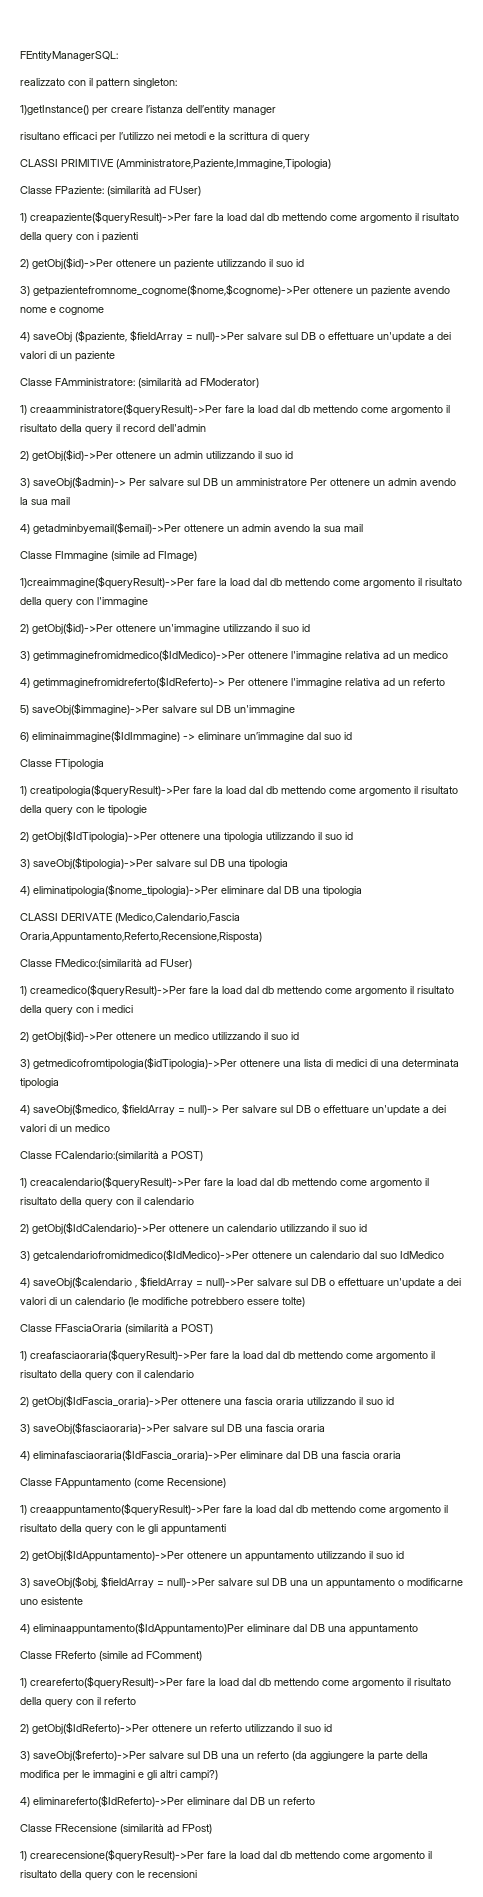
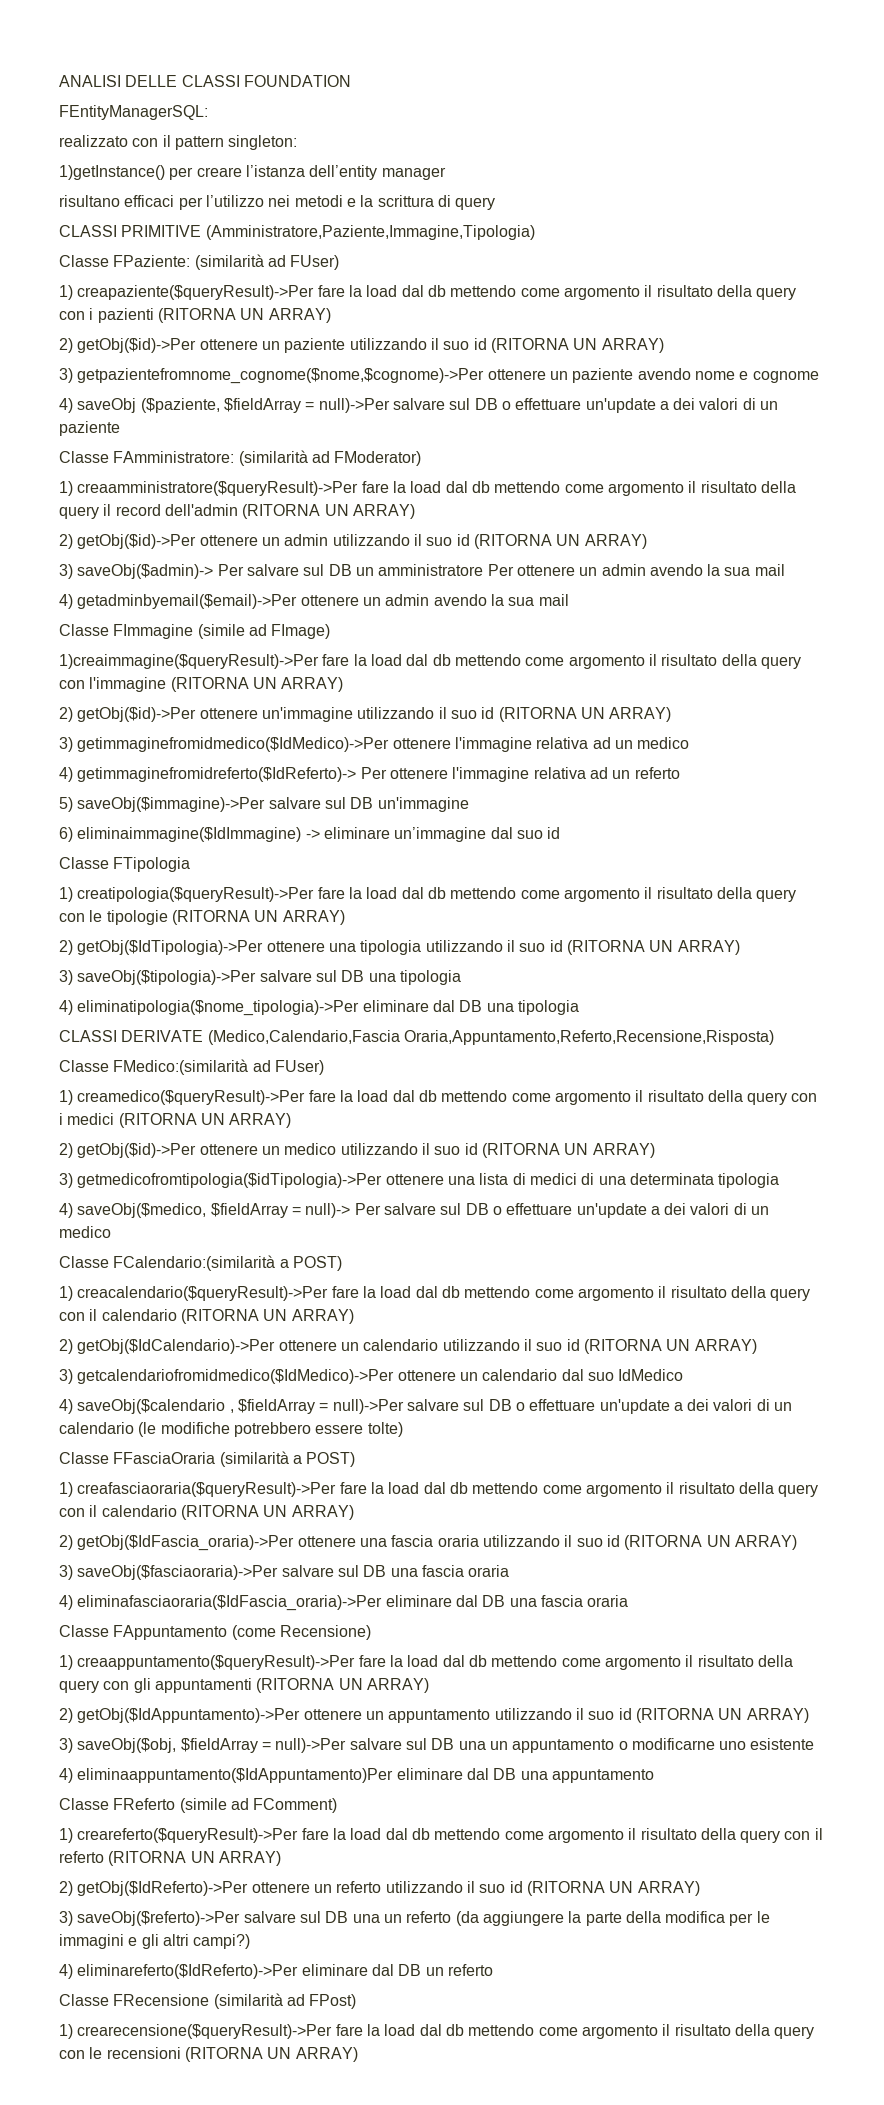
(20, 56) none -> [59,75,351,87] ANALISI DELLE CLASSI FOUNDATION //
(138, 237) none -> [157,308,331,323] (RITORNA UN ARRAY)
(304, 263) none -> [490,338,664,353] (RITORNA UN ARRAY)
(206, 428) none -> [242,504,415,519] (RITORNA UN ARRAY)
(293, 455) none -> [473,534,647,549] (RITORNA UN ARRAY)
(148, 602) none -> [170,677,344,692] (RITORNA UN ARRAY)
(310, 628) none -> [498,707,672,722] (RITORNA UN ARRAY)
(147, 810) none -> [171,910,345,925] (RITORNA UN ARRAY)
(353, 836) none -> [566,940,740,955] (RITORNA UN ARRAY)
(133, 1009) none -> [118,1113,292,1128] (RITORNA UN ARRAY)
(299, 1036) none -> [481,1143,655,1158] (RITORNA UN ARRAY)
(194, 1201) none -> [180,1309,354,1324] (RITORNA UN ARRAY)
(367, 1228) none -> [583,1339,757,1354] (RITORNA UN ARRAY)
(194, 1374) none -> [180,1505,354,1520] (RITORNA UN ARRAY)
(394, 1401) none -> [624,1535,797,1550] (RITORNA UN ARRAY)
[137,1524,145,1532] le -> (130, 1685) none
(226, 1529) none -> [256,1678,429,1693] (RITORNA UN ARRAY)
(404, 1555) none -> [635,1708,809,1723] (RITORNA UN ARRAY)
(136, 1701) none -> [108,1851,281,1866] (RITORNA UN ARRAY)
(332, 1728) none -> [526,1881,700,1896] (RITORNA UN ARRAY)
(197, 1874) none -> [184,2047,358,2062] (RITORNA UN ARRAY)

